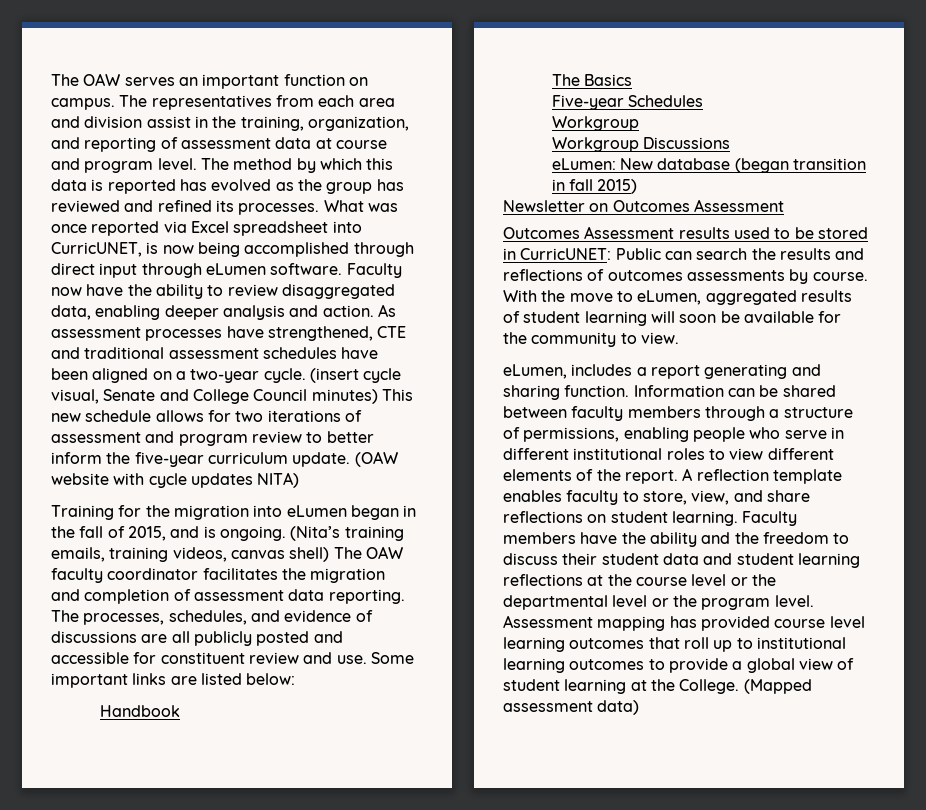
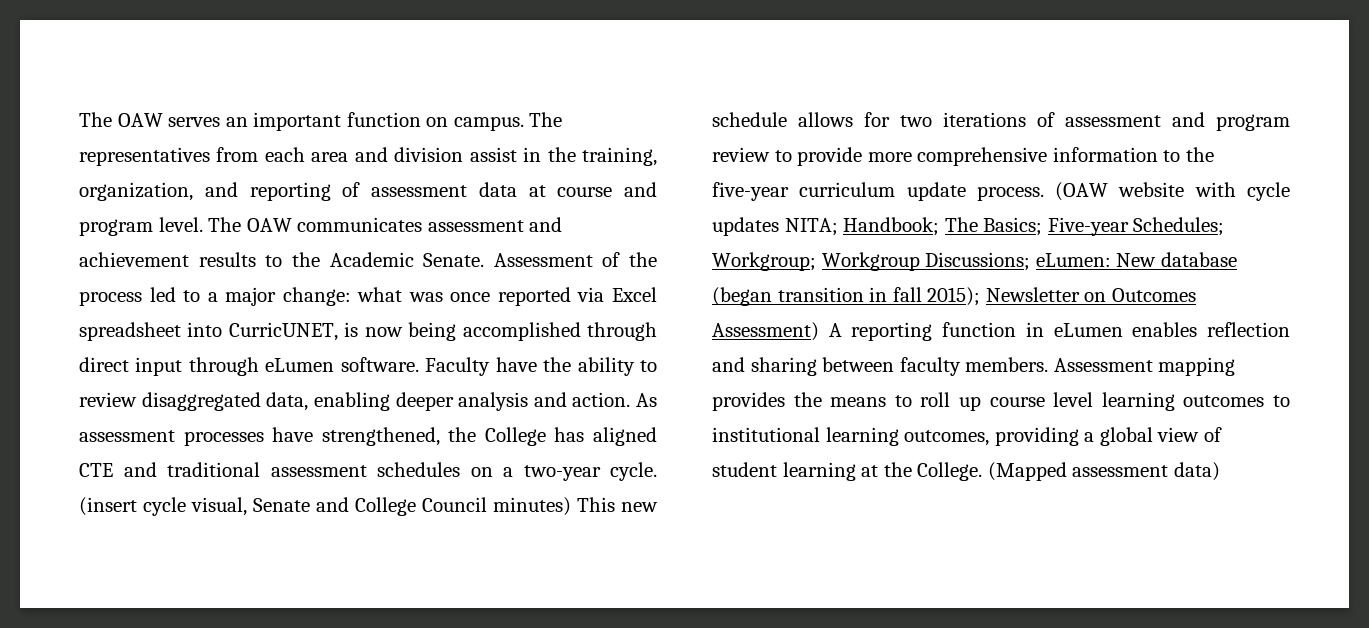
[233,158,394,173] [51,179,404,194] [51,200,364,215] method by which this data is reported has evolved as the group has reviewed and refined its processes. What -> [246,217,563,232] [79,252,657,267] [79,287,403,306] OAW communicates assessment and achievement results to the Academic Senate. Assessment of the process led to a major change: what
[51,287,82,296] now -> (491, 366) none
(373, 333) none -> [448,427,657,446] the College has aligned
[341,347,379,359] [51,368,149,383] have been aligned -> (460, 469) none
[326,431,374,443] [51,452,102,464] better inform -> [797,147,1181,166] provide more comprehensive information to
[292,452,351,467] update. -> [906,182,1044,201] update process.
[257,472,300,488] [51,505,417,520] [51,526,404,541] [51,546,403,562] [51,568,386,583] [51,589,405,604] [51,610,373,625] [51,631,343,646] [51,652,414,664] [51,673,296,688] [99,705,180,717] [551,74,632,86] [551,95,703,110] [551,116,639,131] [551,137,730,152] NITA) // Training for the migration into eLumen began in the fall of 2015, and is ongoing. (Nita’s training emails, training videos, canvas shell) The OAW faculty coordinator facilitates the migration and completion of assessment data reporting. The processes, schedules, and evidence of discussions are all publicly posted and accessible for constituent review and use. Some important links are listed below: // Handbook // The Basics // Five-year Schedules // Workgroup // Workgroup Discussions // -> [784,217,1225,236] [712,252,1031,271] NITA; Handbook; The Basics; Five-year Schedules; Workgroup; Workgroup Discussions;
[597,179,638,194] 2015) // -> [927,287,981,306] 2015);
[693,199,784,212] [503,226,868,239] [503,248,865,260] [503,269,868,284] [503,290,852,305] [503,311,842,326] [503,332,679,347] [503,364,821,379] [503,385,836,400] [503,406,853,421] [503,427,844,442] [503,448,834,460] [503,468,842,484] [503,490,810,505] [503,511,798,526] [503,532,850,547] [503,553,860,568] [503,574,776,586] [503,595,814,610] [503,615,865,631] [503,637,846,652] [503,658,728,673] Assessment // Outcomes Assessment results used to be stored in CurricUNET: Public can search the results and reflections of outcomes assessments by course. With the move to eLumen, aggregated results of student learning will soon be available for the community to view. // eLumen, includes a report generating and sharing function. Information can be shared between faculty members through a structure of permissions, enabling people who serve in different institutional roles to view different elements of the report. A reflection template enables faculty to store, view, and share reflections on student learning. Faculty members have the ability and the freedom to discuss their student data and student learning reflections at the course level or the departmental level or the program level. Assessment mapping has provided course level learning outcomes that roll up to institutional learning outcomes to provide -> [712,322,1290,341] [712,357,1236,376] [712,392,1290,411] [712,427,1079,446] Assessment) A reporting function in eLumen enables reflection and sharing between faculty members. Assessment mapping provides the means to roll up course level learning outcomes to institutional learning outcomes, providing

